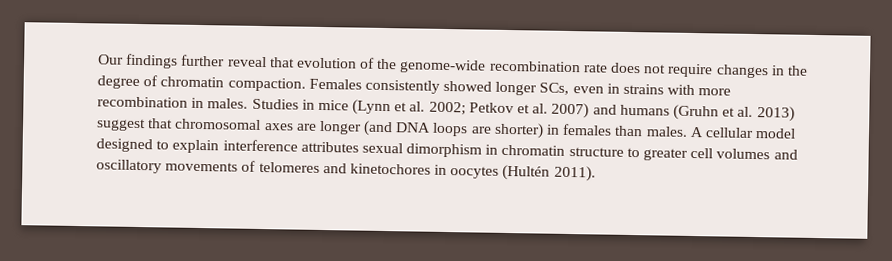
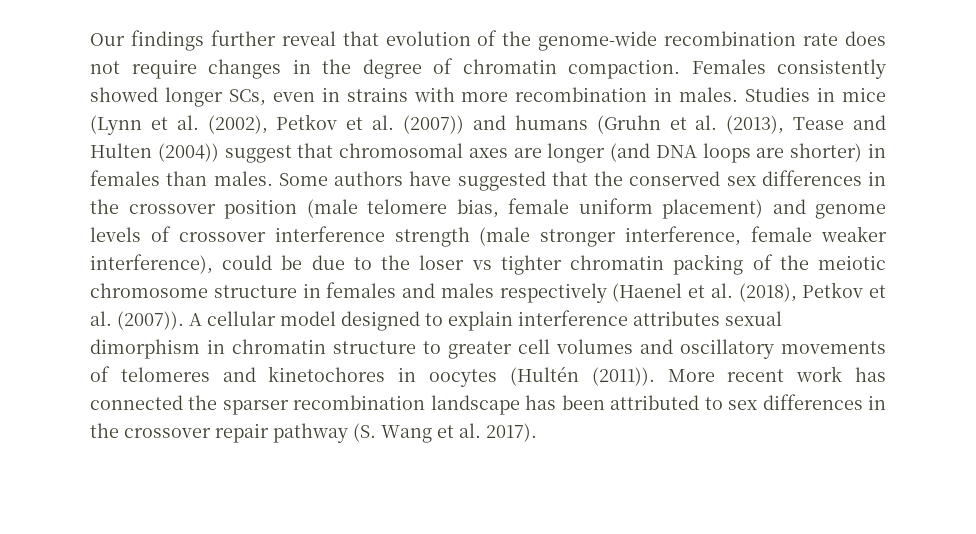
[428,101,590,119] 2002; Petkov et al. 2007) -> [207,114,465,134] (2002), Petkov et al. (2007))
[756,106,795,122] 2013) -> [726,115,887,134] [90,143,219,162] (2013), Tease and Hulten (2004))
(688, 131) none -> [278,170,886,191] [90,198,886,219] [90,226,888,247] [90,254,887,275] [90,282,886,303] [90,311,184,330] Some authors have suggested that the conserved sex differences in the crossover position (male telomere bias, female uniform placement) and genome levels of crossover interference strength (male stronger interference, female weaker interference), could be due to the loser vs tighter chromatin packing of the meiotic chromosome structure in females and males respectively (Haenel et al. (2018), Petkov et al. (2007)).
[553,165,596,182] 2011). -> [591,366,887,386] [90,394,887,415] [90,423,537,443] (2011)). More recent work has connected the sparser recombination landscape has been attributed to sex differences in the crossover repair pathway (S. Wang et al. 2017).

